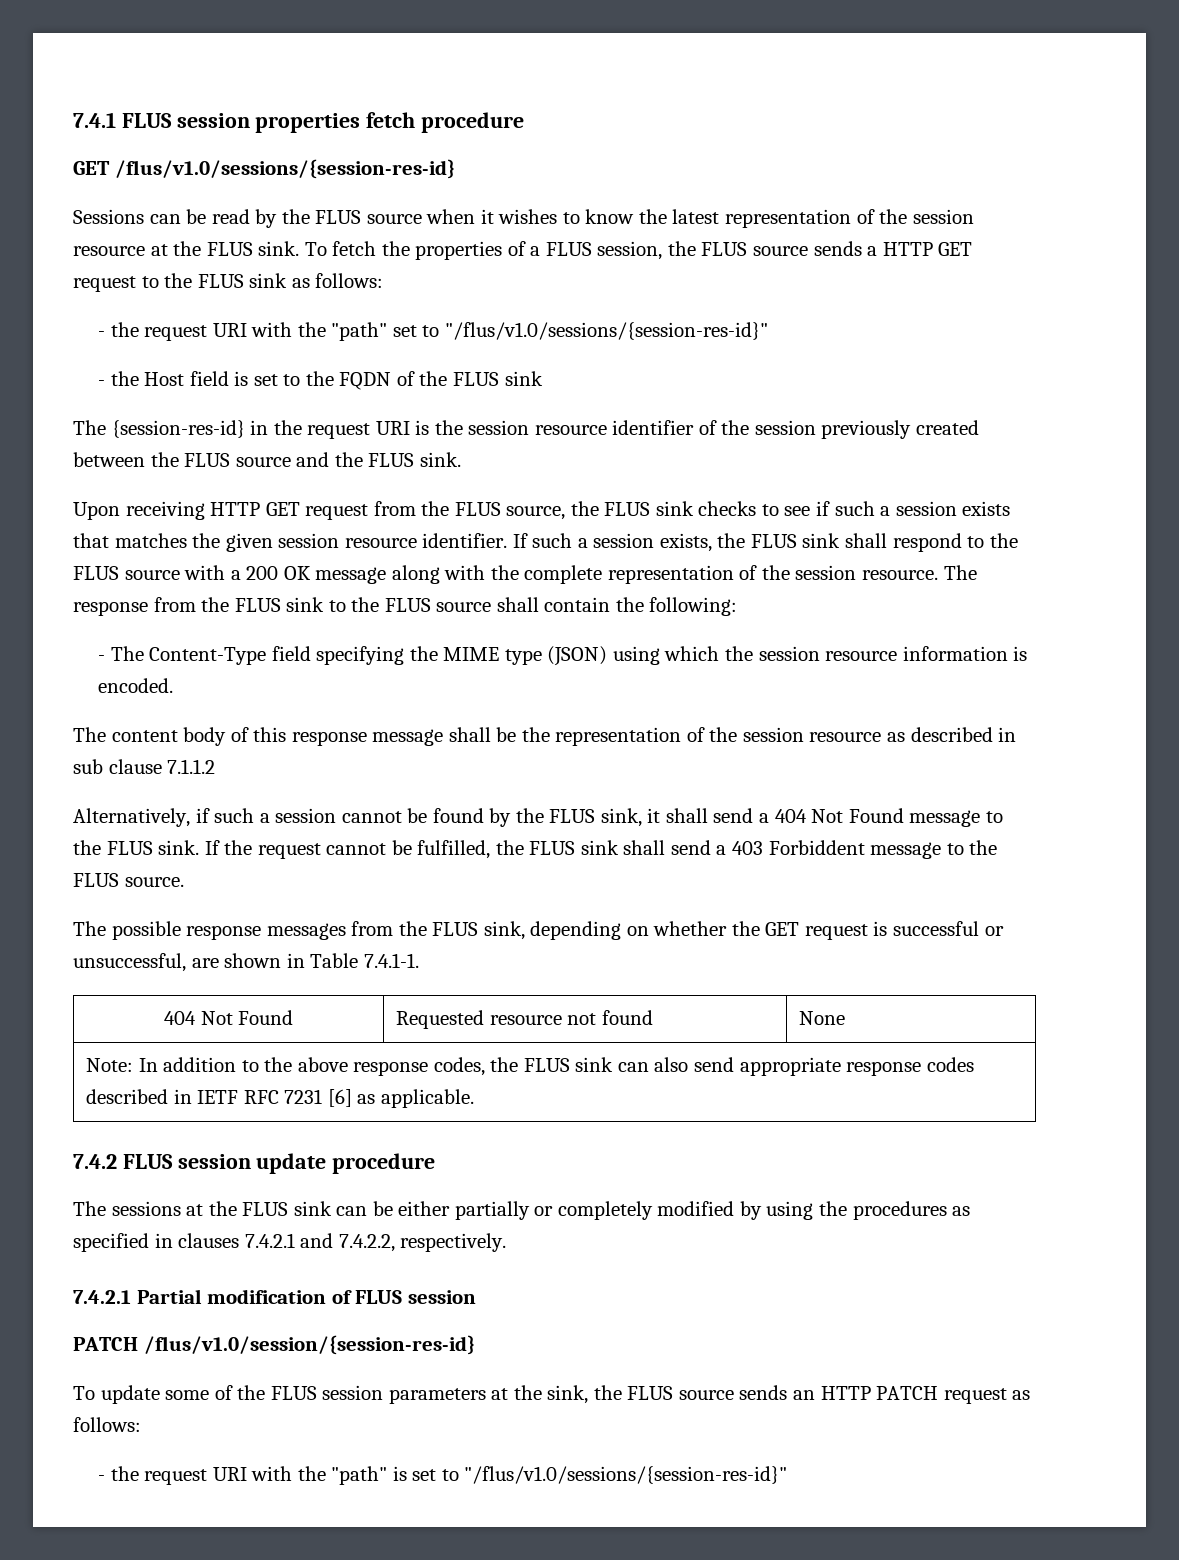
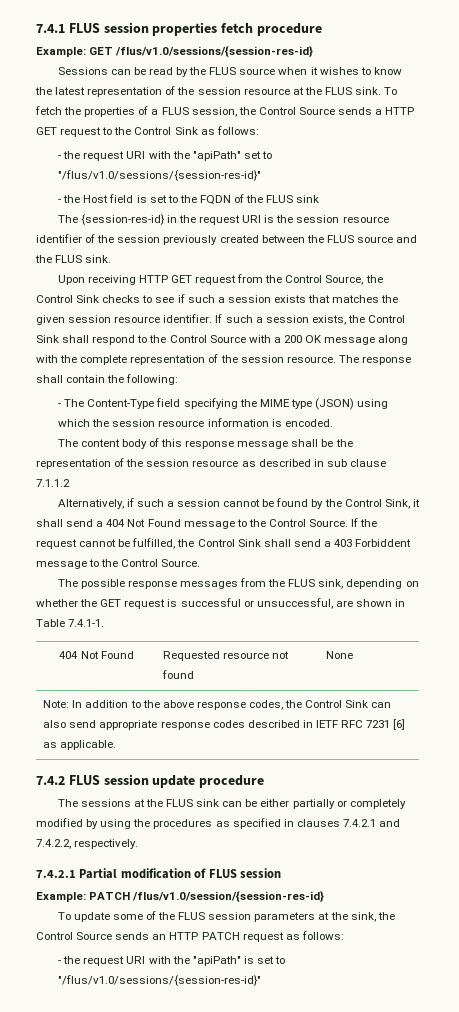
(525, 122) none -> [36,47,86,57] Example:
[701,242,809,256] FLUS source -> [258,107,335,115] Control Source
[197,273,384,288] [98,322,388,341] FLUS sink as follows: // - the request URI with the "path" -> [134,126,259,135] [58,151,241,161] Control Sink as follows: // - the request URI with the "apiPath"
[454,501,694,520] FLUS source, the FLUS sink -> [285,275,383,285] [36,295,100,303] Control Source, the Control Sink
[750,533,841,548] FLUS sink -> [368,315,406,323] [36,335,59,343] Control Sink
[73,566,180,580] FLUS source -> [169,335,246,343] Control Source
[153,597,492,612] from the FLUS sink to the FLUS source -> (411, 360) none
[549,808,642,827] FLUS sink, -> [344,499,410,509] Control Sink,
[106,840,200,855] FLUS sink. -> [268,519,349,527] Control Source.
[529,840,619,855] FLUS sink -> [197,539,261,547] Control Sink
[73,873,184,887] FLUS source. -> [121,559,201,567] Control Source.
[523,1057,614,1072] FLUS sink -> [305,700,369,708] Control Sink
(476, 1297) none -> [36,892,86,902] Example:
[627,1386,734,1400] FLUS source -> [36,932,113,940] Control Source
[331,1466,388,1485] "path" -> [192,956,241,966] "apiPath"

